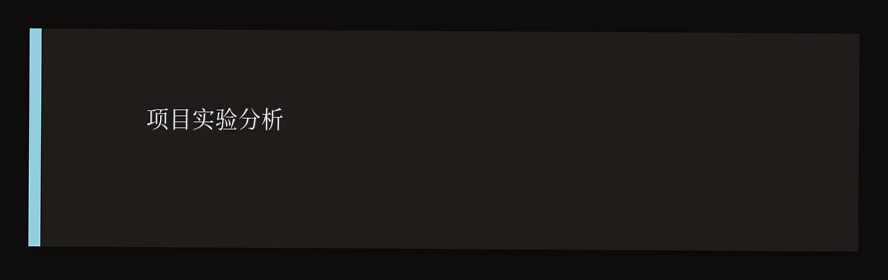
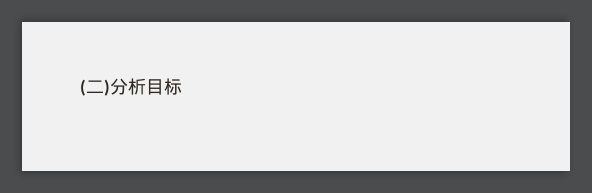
[146,107,285,132] 项目实验分析 -> [80,78,182,96] (二)分析目标

